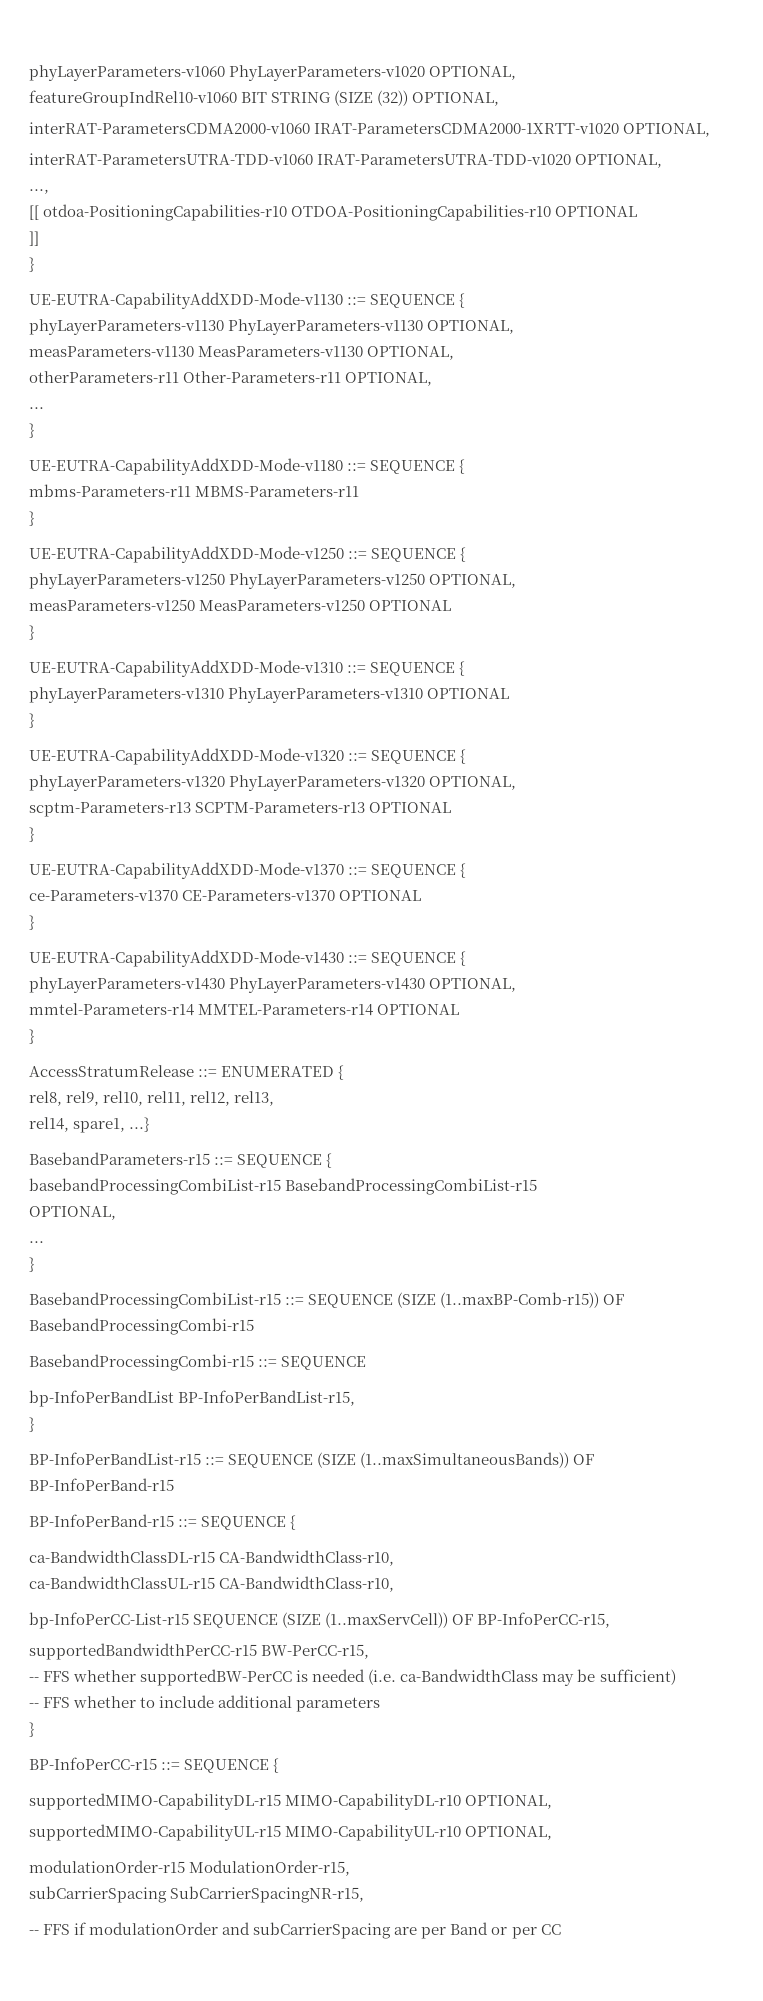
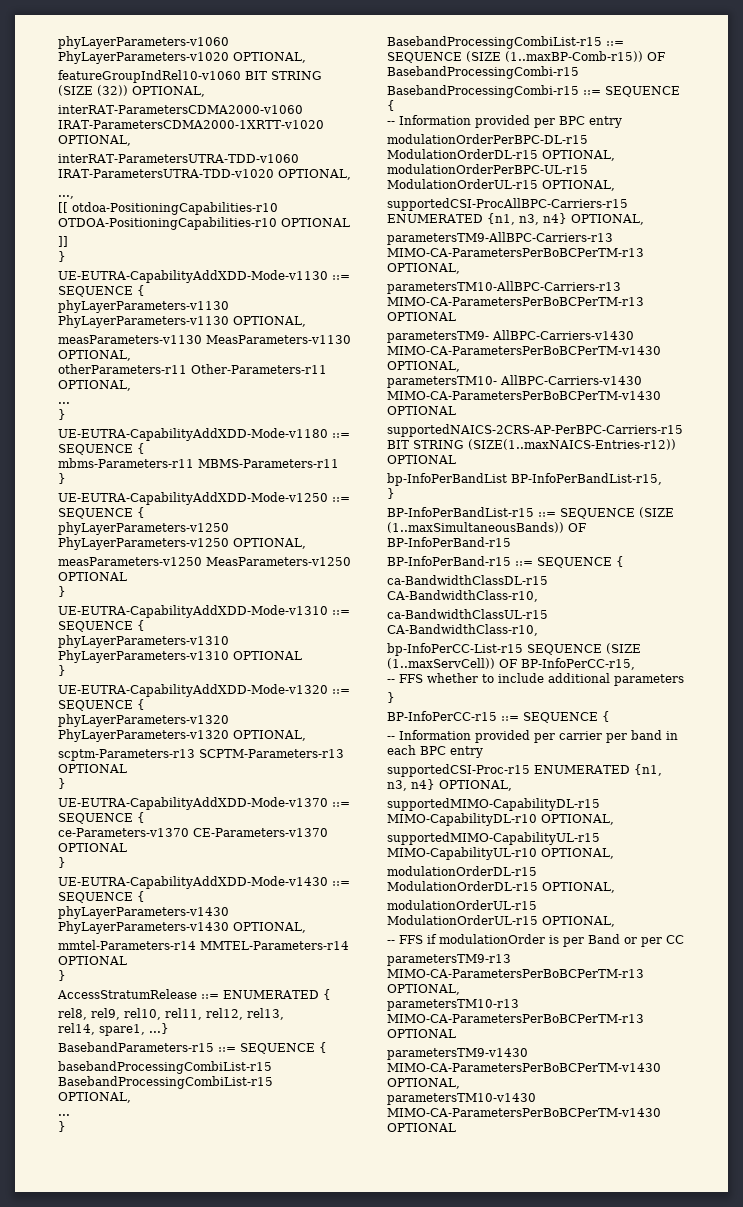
(367, 1363) none -> [387,100,395,111] [387,115,622,128] [387,134,588,144] [387,149,615,161] [387,164,588,174] [387,179,615,191] [387,198,628,211] [387,213,644,225] [387,232,613,245] [387,248,644,257] [387,263,460,274] [387,281,621,294] [387,297,644,306] [387,312,456,321] [387,330,634,343] [387,346,661,355] [387,361,460,372] [387,375,642,388] [387,391,661,400] [387,406,456,415] [387,424,683,437] [387,439,676,450] [387,455,456,464] { // -- Information provided per BPC entry // modulationOrderPerBPC-DL-r15 ModulationOrderDL-r15 OPTIONAL, modulationOrderPerBPC-UL-r15 ModulationOrderUL-r15 OPTIONAL, // supportedCSI-ProcAllBPC-Carriers-r15 ENUMERATED {n1, n3, n4} OPTIONAL, // parametersTM9-AllBPC-Carriers-r13 MIMO-CA-ParametersPerBoBCPerTM-r13 OPTIONAL, // parametersTM10-AllBPC-Carriers-r13 MIMO-CA-ParametersPerBoBCPerTM-r13 OPTIONAL // parametersTM9- AllBPC-Carriers-v1430 MIMO-CA-ParametersPerBoBCPerTM-v1430 OPTIONAL, // parametersTM10- AllBPC-Carriers-v1430 MIMO-CA-ParametersPerBoBCPerTM-v1430 OPTIONAL // supportedNAICS-2CRS-AP-PerBPC-Carriers-r15 BIT STRING (SIZE(1..maxNAICS-Entries-r12)) OPTIONAL
[29,1643,370,1660] [29,1669,676,1686] // supportedBandwidthPerCC-r15 BW-PerCC-r15, // -- FFS whether supportedBW-PerCC is needed (i.e. ca-BandwidthClass may be sufficient) -> (635, 664) none
(280, 1765) none -> [387,730,678,743] [387,745,483,758] [387,764,662,777] [387,779,512,791] // -- Information provided per carrier per band in each BPC entry // supportedCSI-Proc-r15 ENUMERATED {n1, n3, n4} OPTIONAL,
[29,1860,351,1876] [29,1886,365,1903] modulationOrder-r15 ModulationOrder-r15, // subCarrierSpacing SubCarrierSpacingNR-r15, -> [387,866,537,876] [387,881,615,893] [387,900,537,910] [387,915,615,927] modulationOrderDL-r15 ModulationOrderDL-r15 OPTIONAL, // modulationOrderUL-r15 ModulationOrderUL-r15 OPTIONAL,
[222,1922,418,1939] and subCarrierSpacing are -> [549,935,559,944] is
(561, 1929) none -> [387,954,511,966] [387,969,644,978] [387,984,460,995] [387,999,519,1011] [387,1014,644,1023] [387,1029,456,1038] [387,1048,528,1060] [387,1063,661,1072] [387,1078,460,1089] [387,1093,536,1105] [387,1108,661,1117] [387,1123,456,1132] // parametersTM9-r13 MIMO-CA-ParametersPerBoBCPerTM-r13 OPTIONAL, // parametersTM10-r13 MIMO-CA-ParametersPerBoBCPerTM-r13 OPTIONAL // parametersTM9-v1430 MIMO-CA-ParametersPerBoBCPerTM-v1430 OPTIONAL, // parametersTM10-v1430 MIMO-CA-ParametersPerBoBCPerTM-v1430 OPTIONAL

